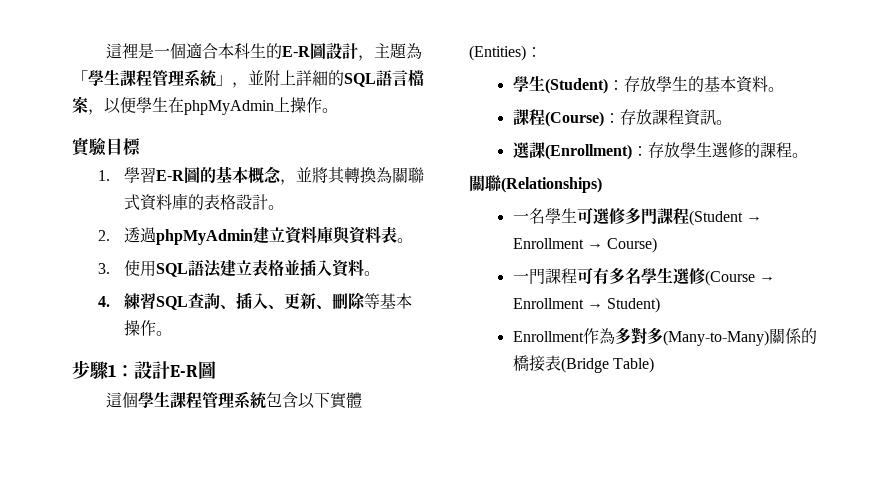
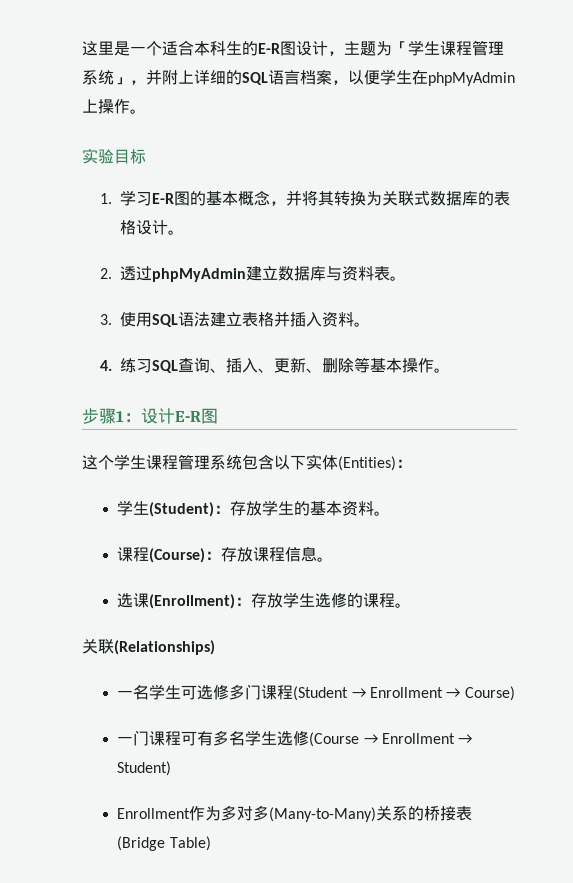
[105,42,202,59] 這裡是一個適 -> [82,41,178,56] 这里是一个适
[309,43,422,61] [72,69,424,88] 圖設計，主題為「學生課程管理系統」，並附上詳細的SQL語言檔 -> [280,40,504,56] [82,69,316,85] 图设计，主题为「学生课程管理系统」，并附上详细的SQL语言档
[136,97,152,113] 學 -> [380,69,396,85] 学
[72,137,141,156] 實驗目標 -> [82,148,146,164] 实验目标
[124,167,201,184] 學習E-R圖 -> [119,190,190,206] 学习E-R图
[296,167,426,184] [124,193,269,211] 並將其轉換為關聯式資料庫的表格設計 -> [285,190,510,206] [119,220,168,235] 并将其转换为关联式数据库的表格设计
[140,227,157,243] 過 -> [135,266,152,281] 过
[285,226,368,245] 資料庫與資 -> [277,266,358,281] 数据库与资
[188,260,205,276] 語 -> [177,312,194,327] 语
[284,259,351,277] 並插入資 -> [273,311,338,327] 并插入资
[124,293,221,310] 練習SQL查詢 -> [119,357,210,373] 练习SQL查询
[332,293,349,309] 刪 -> [321,358,338,373] 删
[89,361,216,379] [105,391,267,409] 驟1：設計E-R圖 // 這個學生課程管理系統 -> [99,408,218,424] [82,454,242,470] 骤1：设计E-R图 // 这个学生课程管理系统
[329,392,362,409] 實體 -> [306,454,338,470] 实体
[511,76,529,92] 學 -> [117,500,134,516] 学
[655,76,672,92] 學 -> [262,500,279,516] 学
[735,76,784,93] [512,109,529,126] 資料。 // 課 -> [342,501,391,516] [117,547,134,562] 资料。 // 课
[651,109,732,126] [512,142,545,159] 課程資訊。 // 選課 -> [253,546,334,562] [117,593,150,608] 课程信息。 // 选课
[679,142,776,158] 學生選修的課 -> [283,592,380,608] 学生选修的课
[469,175,502,192] 關聯 -> [82,639,114,654] 关联
[544,207,673,225] 學生可選修多門課 -> [149,684,278,700] 学生可选修多门课
[528,268,561,284] 門課 -> [133,730,166,746] 门课
[639,268,691,284] 學生選 -> [245,730,294,746] 学生选
[598,327,817,346] [512,355,529,371] 為多對多(Many-to-Many)關係的橋 -> [205,805,441,822] 为多对多(Many-to-Many)关系的桥

